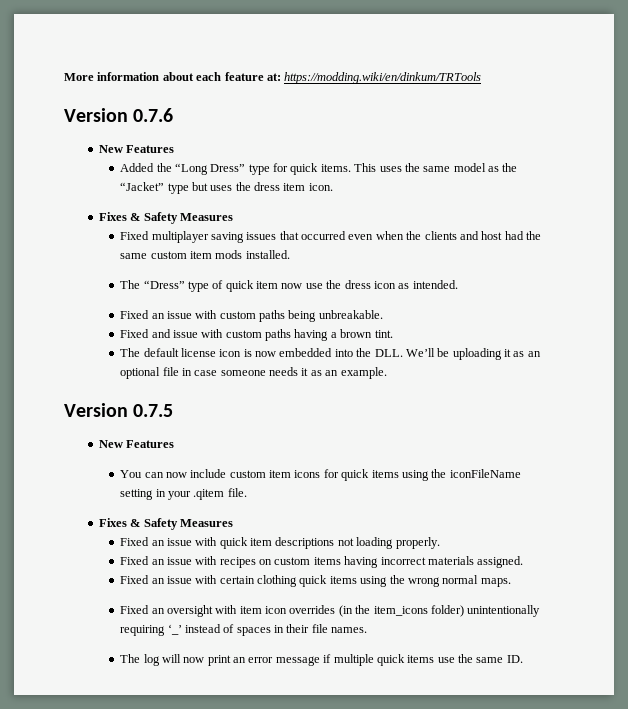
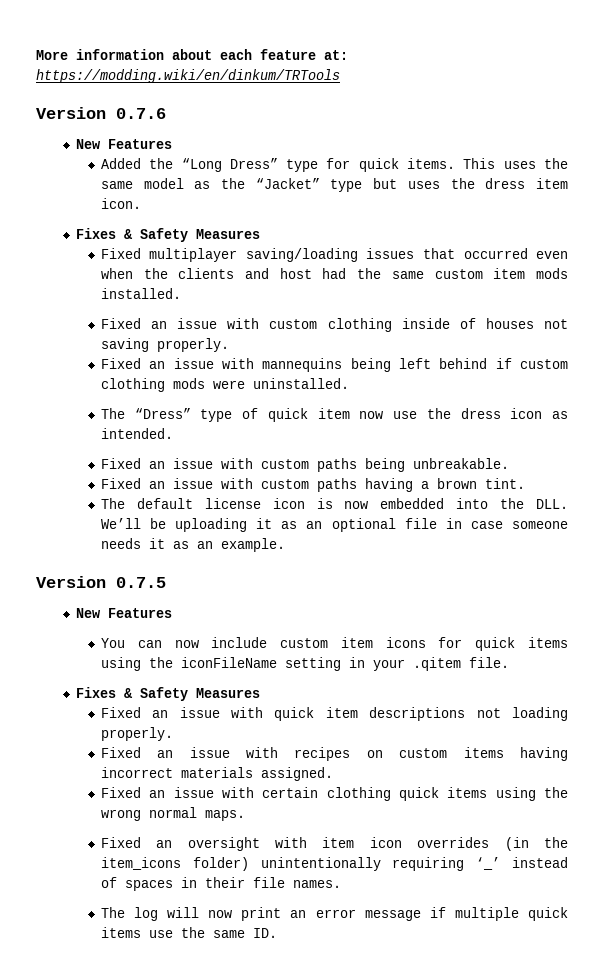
[210,232,244,243] saving -> [245,248,358,262] saving/loading
(290, 254) none -> [100,318,568,332] [100,338,229,352] [100,358,568,372] [100,378,349,392] // Fixed an issue with custom clothing inside of houses not saving properly. // Fixed an issue with mannequins being left behind if custom clothing mods were uninstalled.
[151,329,171,338] and -> [148,481,165,489] an

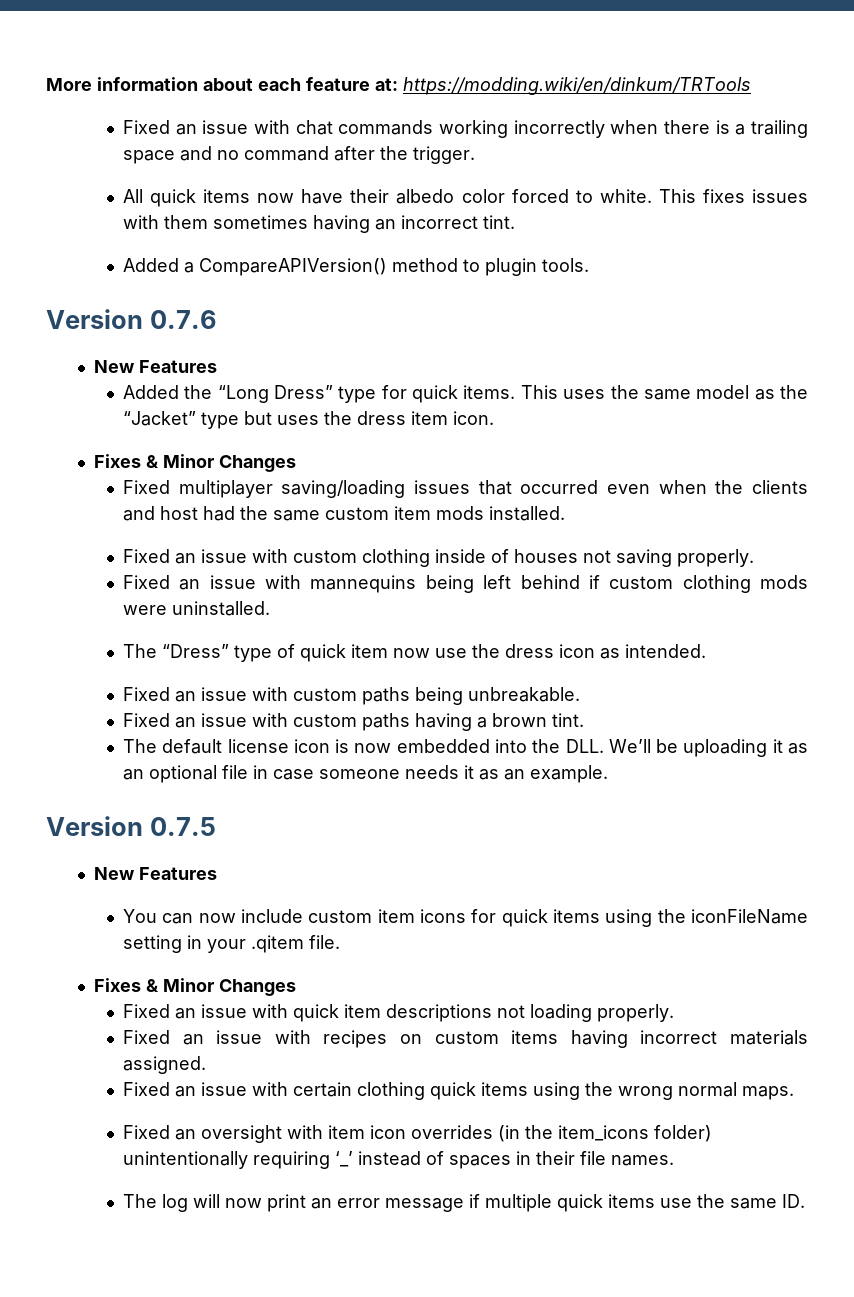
(340, 76) none -> [122,120,808,138] [122,146,475,164] [122,189,808,207] [122,215,515,233] [122,258,589,276] // Fixed an issue with chat commands working incorrectly when there is a trailing space and no command after the trigger. // All quick items now have their albedo color forced to white. This fixes issues with them sometimes having an incorrect tint. // Added a CompareAPIVersion() method to plugin tools.
[139,228,260,242] Safety Measures -> [163,454,297,472] Minor Changes
[139,687,260,701] Safety Measures -> [163,978,297,996] Minor Changes

